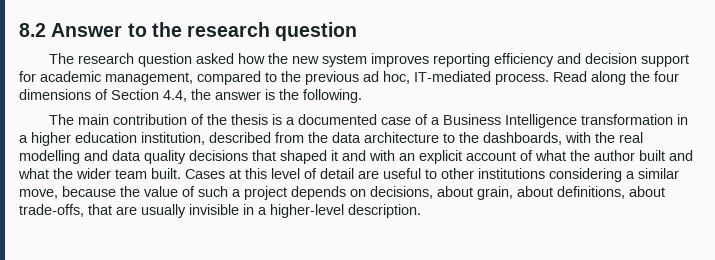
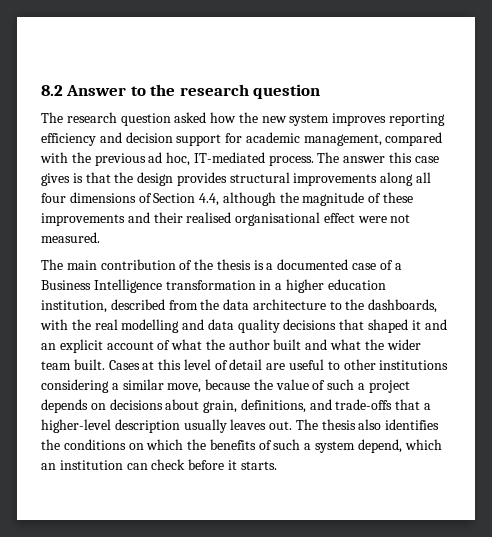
[265,72,277,82] to -> [40,152,68,163] with
[553,71,650,85] Read along the -> [317,152,439,163] [41,172,432,186] The answer this case gives is that the design provides structural improvements along all
[191,89,362,103] the answer is the following. -> [222,192,414,206] [41,212,411,226] [41,232,100,243] although the magnitude of these improvements and their realised organisational effect were not measured.
[369,150,395,161] with -> (447, 324) none
[370,186,433,199] decisions, -> [109,399,163,410] decisions
[517,186,665,199] [19,204,421,218] about definitions, about trade-offs, that are usually invisible in a higher-level description. -> [240,399,432,413] [41,419,440,433] [41,439,442,453] [41,459,277,470] definitions, and trade-offs that a higher-level description usually leaves out. The thesis also identifies the conditions on which the benefits of such a system depend, which an institution can check before it starts.

